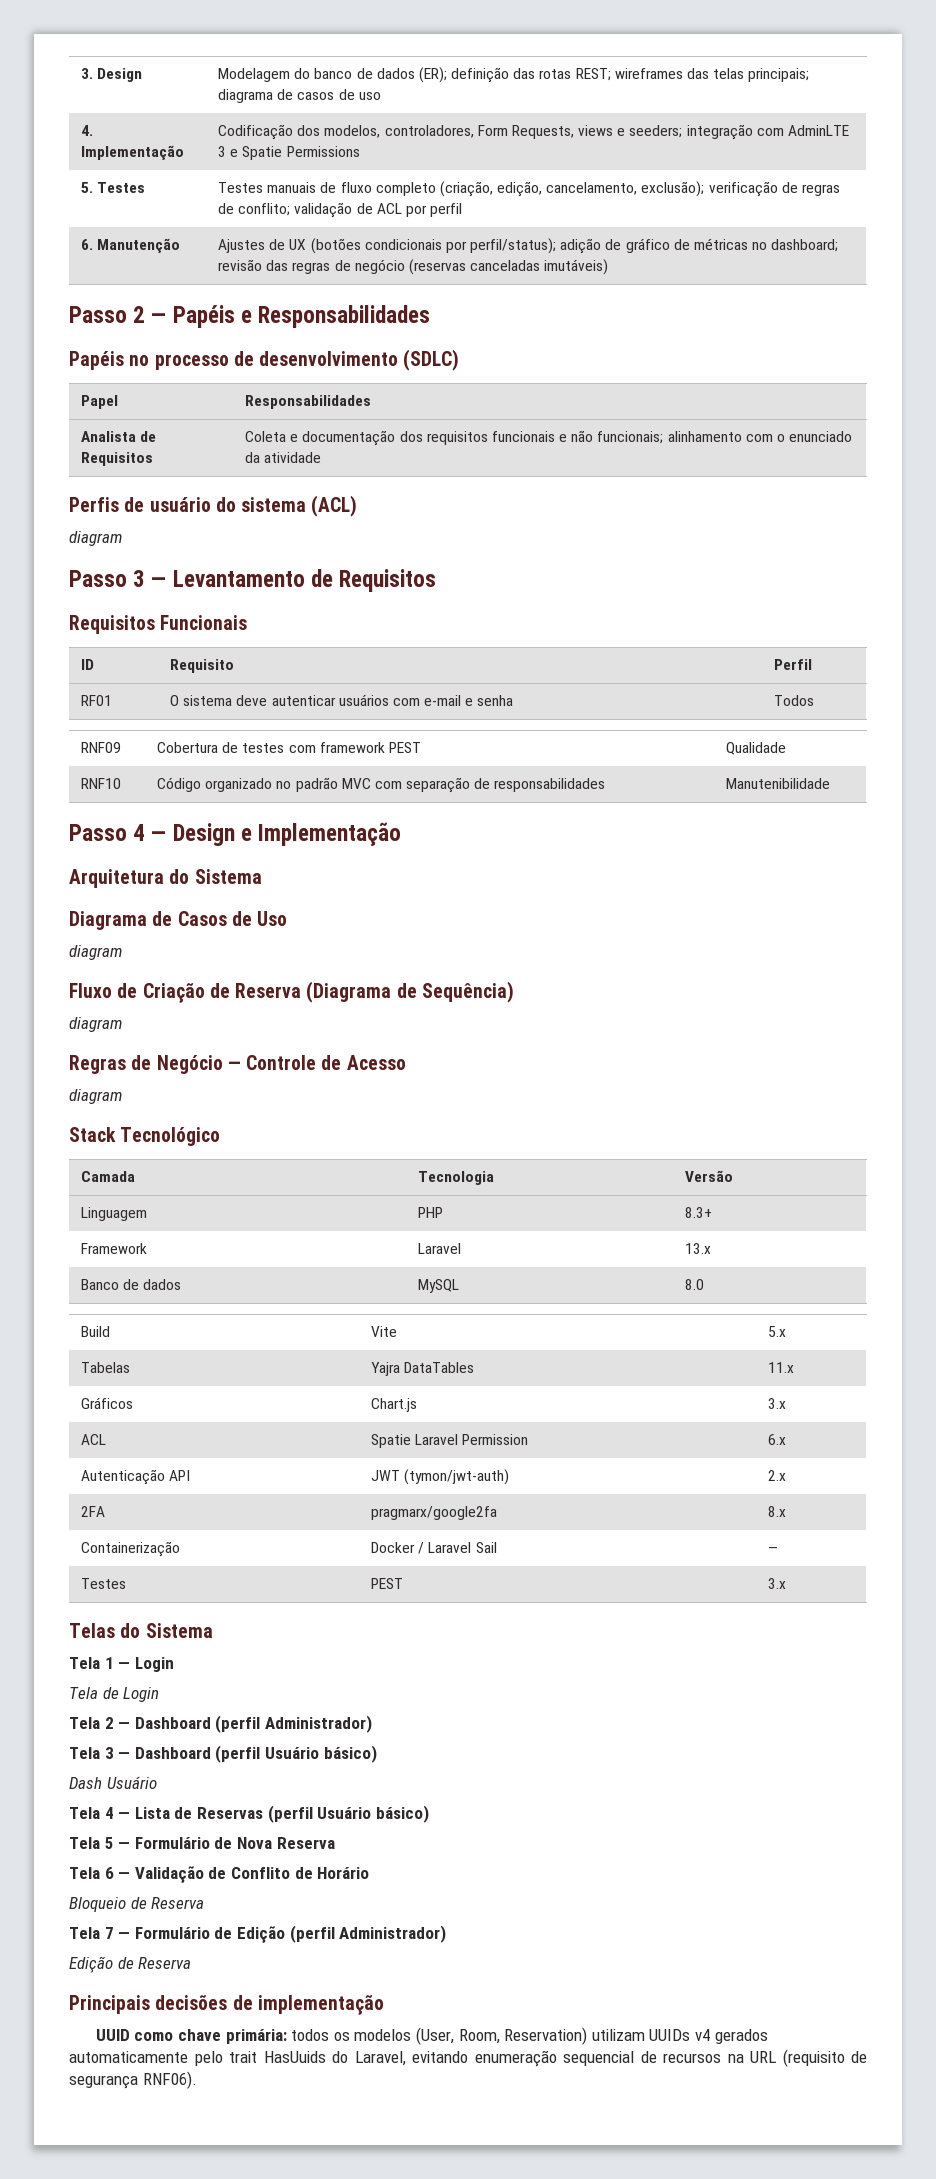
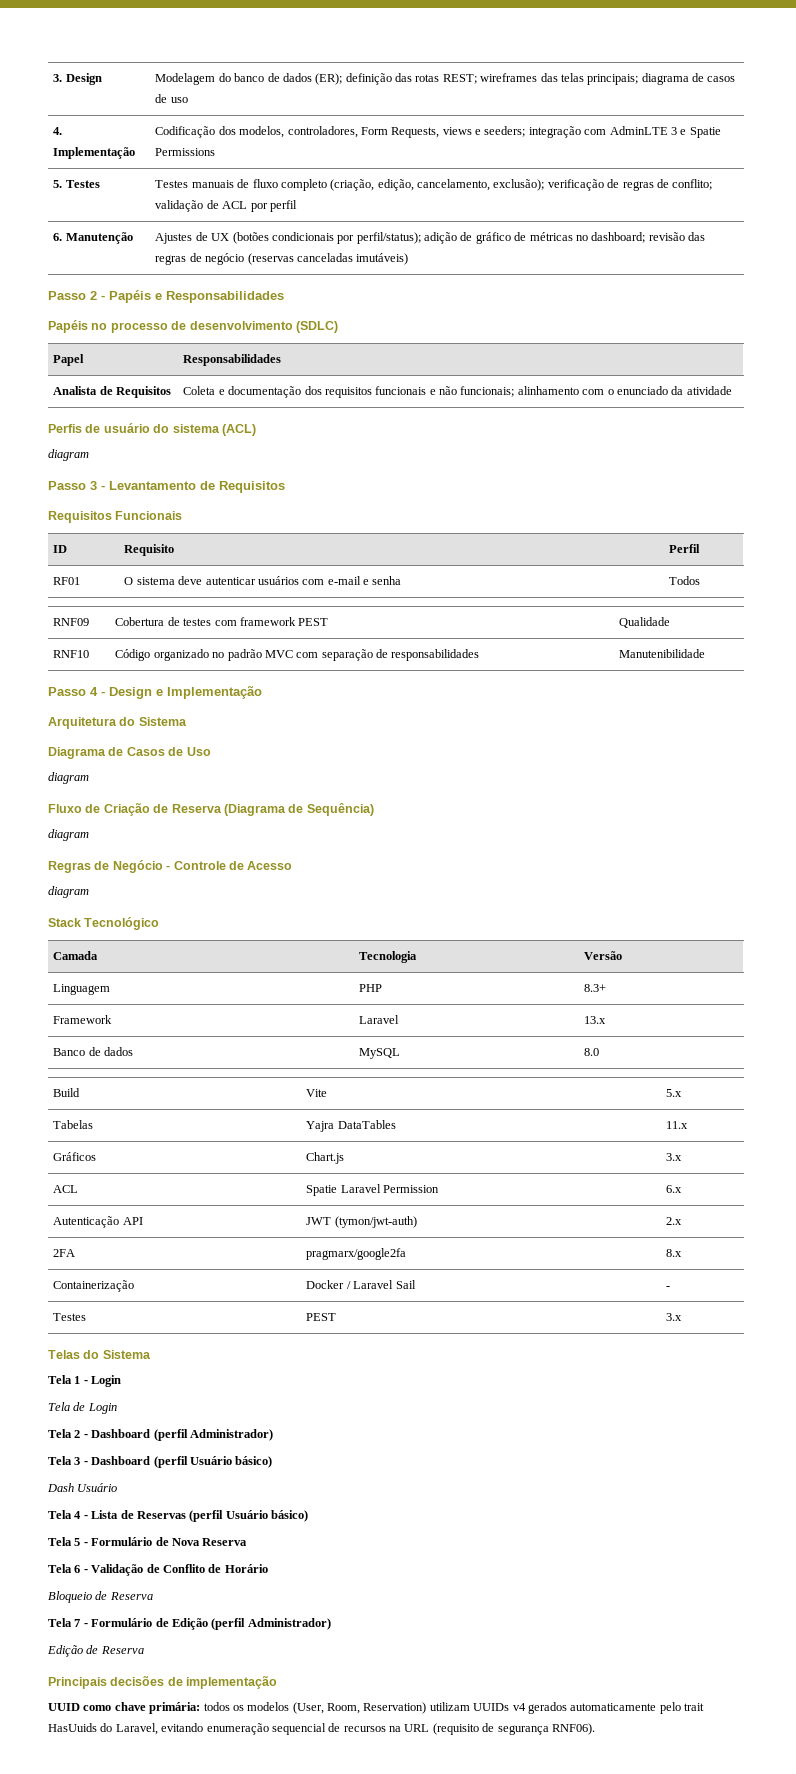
[151,313,167,323] — -> [101,295,105,300] -
[151,577,167,587] — -> [101,485,105,490] -
[151,831,167,841] — -> [101,691,105,696] -
[227,1061,241,1070] — -> [166,865,171,870] -
[767,1547,778,1553] — -> [666,1286,671,1289] -
[118,1662,131,1669] — -> [83,1380,88,1384] -
[118,1722,131,1729] — -> [83,1434,88,1438] -
[118,1752,131,1759] — -> [83,1461,88,1465] -
[118,1812,131,1819] — -> [83,1515,88,1519] -
[118,1842,131,1849] — -> [83,1542,88,1546] -
[118,1872,131,1879] — -> [83,1569,88,1573] -
[118,1932,131,1939] — -> [83,1623,88,1627] -

